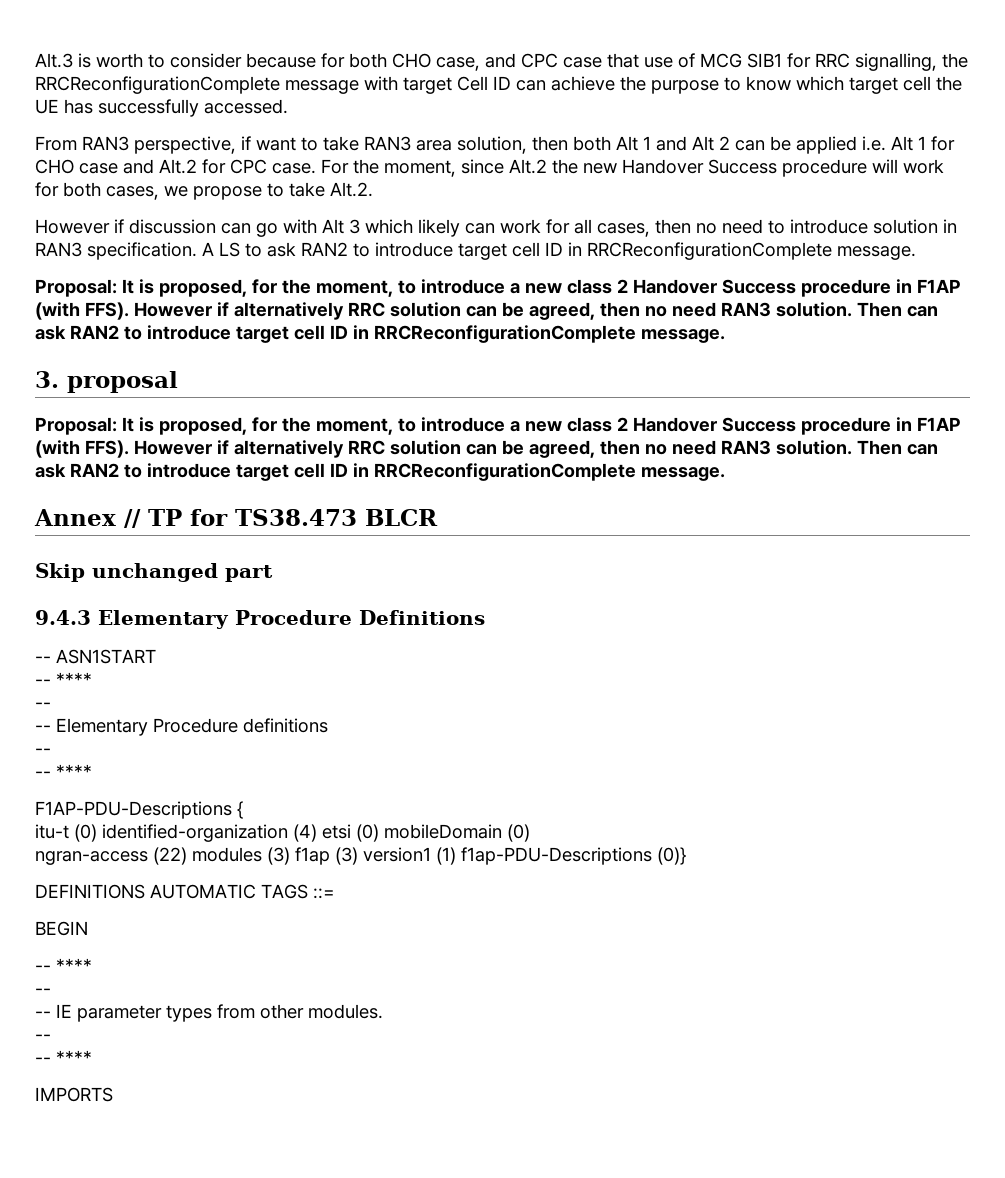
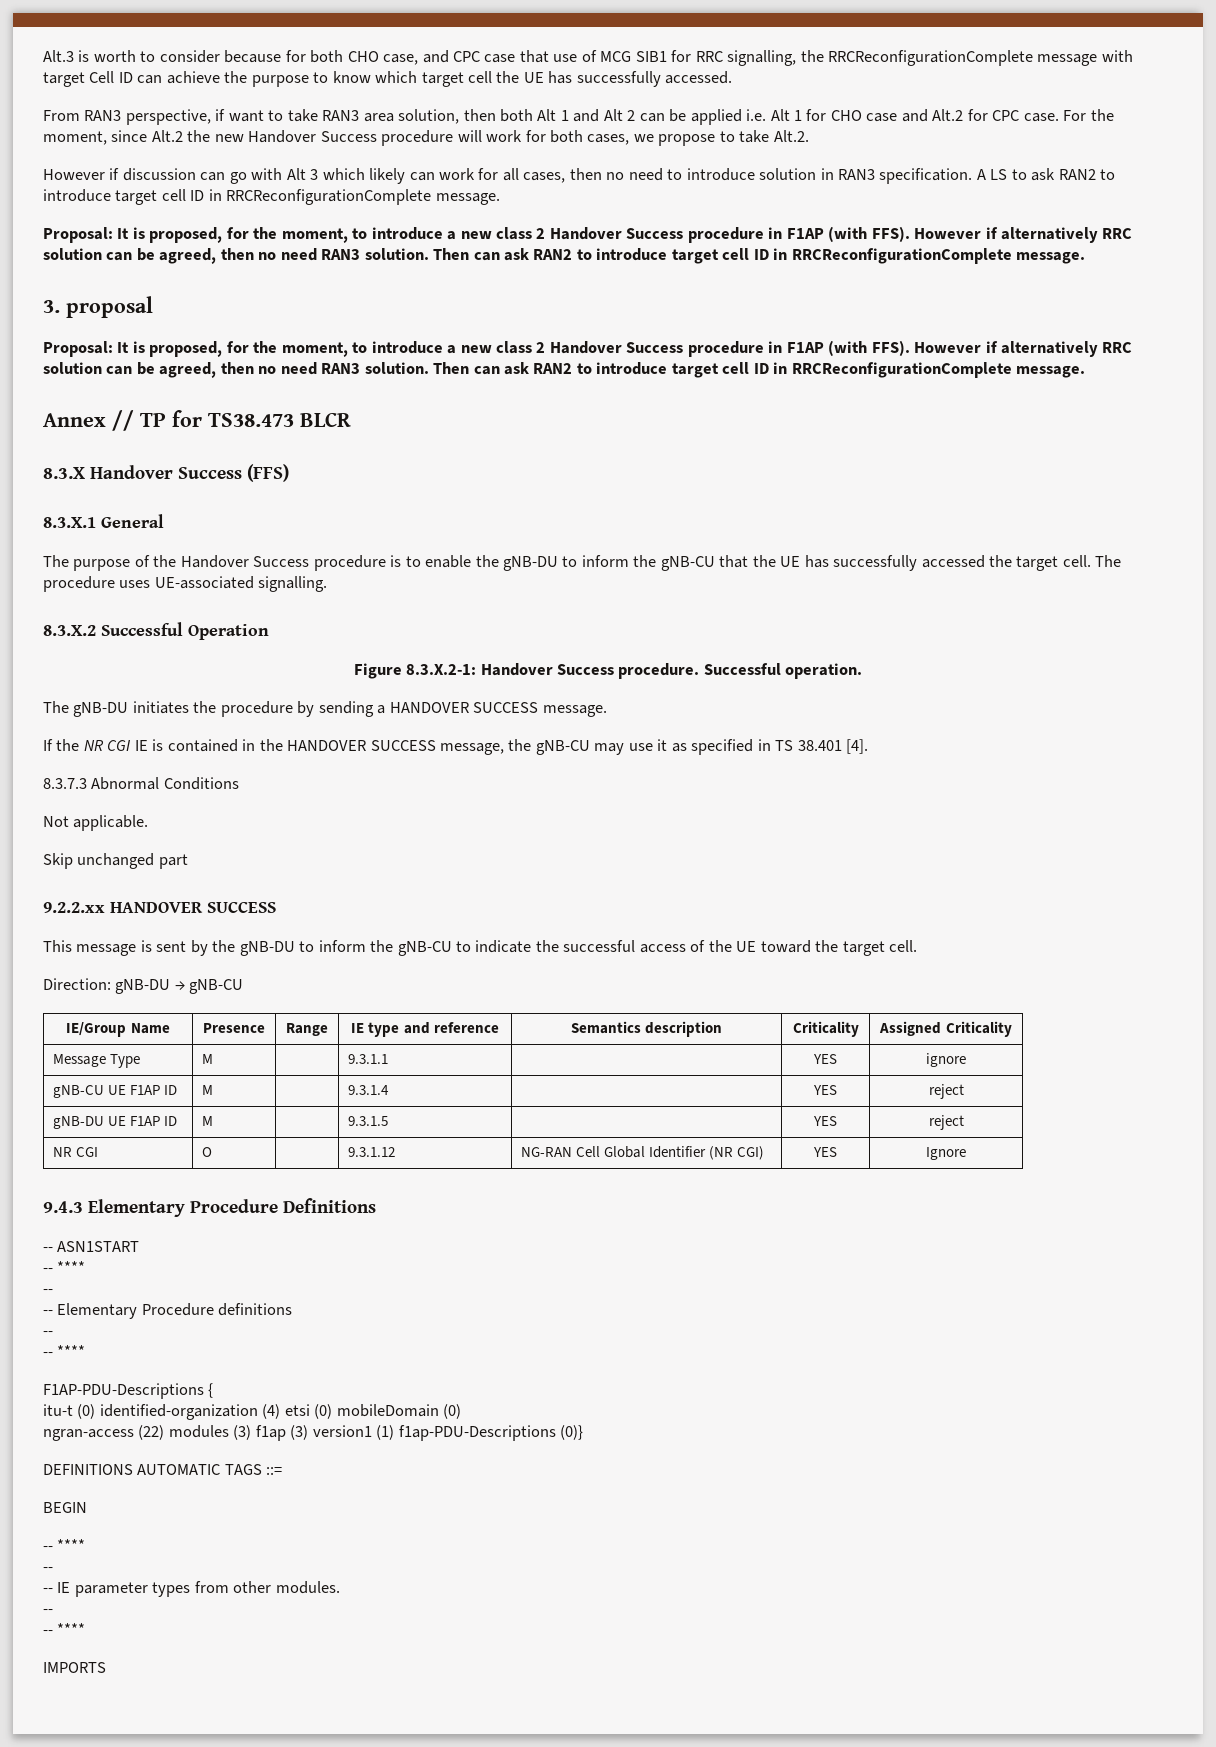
[35,563,273,582] Skip unchanged part -> [43,464,290,482] [43,514,164,528] [43,555,1122,571] [43,576,328,592] [43,622,269,640] [353,663,863,679] [43,701,607,717] [43,739,869,755] [43,777,239,790] [43,815,149,831] [43,853,188,869] [43,902,276,913] [43,940,918,956] [43,978,244,994] [66,1022,170,1037] [203,1023,265,1033] [286,1023,328,1036] [351,1022,499,1037] [570,1021,723,1037] [792,1021,859,1037] [879,1021,1012,1037] [53,1054,141,1068] [202,1054,214,1064] [348,1054,389,1064] [813,1054,837,1064] [926,1053,966,1067] [53,1085,178,1098] [202,1085,214,1095] [348,1085,390,1095] [813,1085,837,1095] [928,1084,964,1099] [53,1116,178,1129] [202,1116,214,1126] [348,1116,389,1126] [813,1116,837,1126] [928,1115,964,1130] [53,1147,99,1157] [202,1147,213,1157] [348,1147,396,1157] [521,1146,765,1160] [813,1147,837,1157] [926,1147,966,1160] 8.3.X Handover Success (FFS) // 8.3.X.1 General // The purpose of the Handover Success procedure is to enable the gNB-DU to inform the gNB-CU that the UE has successfully accessed the target cell. The procedure uses UE-associated signalling. // 8.3.X.2 Successful Operation // Figure 8.3.X.2-1: Handover Success procedure. Successful operation. // The gNB-DU initiates the procedure by sending a HANDOVER SUCCESS message. // If the NR CGI IE is contained in the HANDOVER SUCCESS message, the gNB-CU may use it as specified in TS 38.401 [4]. // 8.3.7.3 Abnormal Conditions // Not applicable. // Skip unchanged part // 9.2.2.xx HANDOVER SUCCESS // This message is sent by the gNB-DU to inform the gNB-CU to indicate the successful access of the UE toward the target cell. // Direction: gNB-DU → gNB-CU // IE/Group Name | Presence | Range | IE type and reference | Semantics description | Criticality | Assigned Criticality // Message Type | M | | 9.3.1.1 | | YES | ignore // gNB-CU UE F1AP ID | M | | 9.3.1.4 | | YES | reject // gNB-DU UE F1AP ID | M | | 9.3.1.5 | | YES | reject // NR CGI | O | | 9.3.1.12 | NG-RAN Cell Global Identifier (NR CGI) | YES | Ignore

